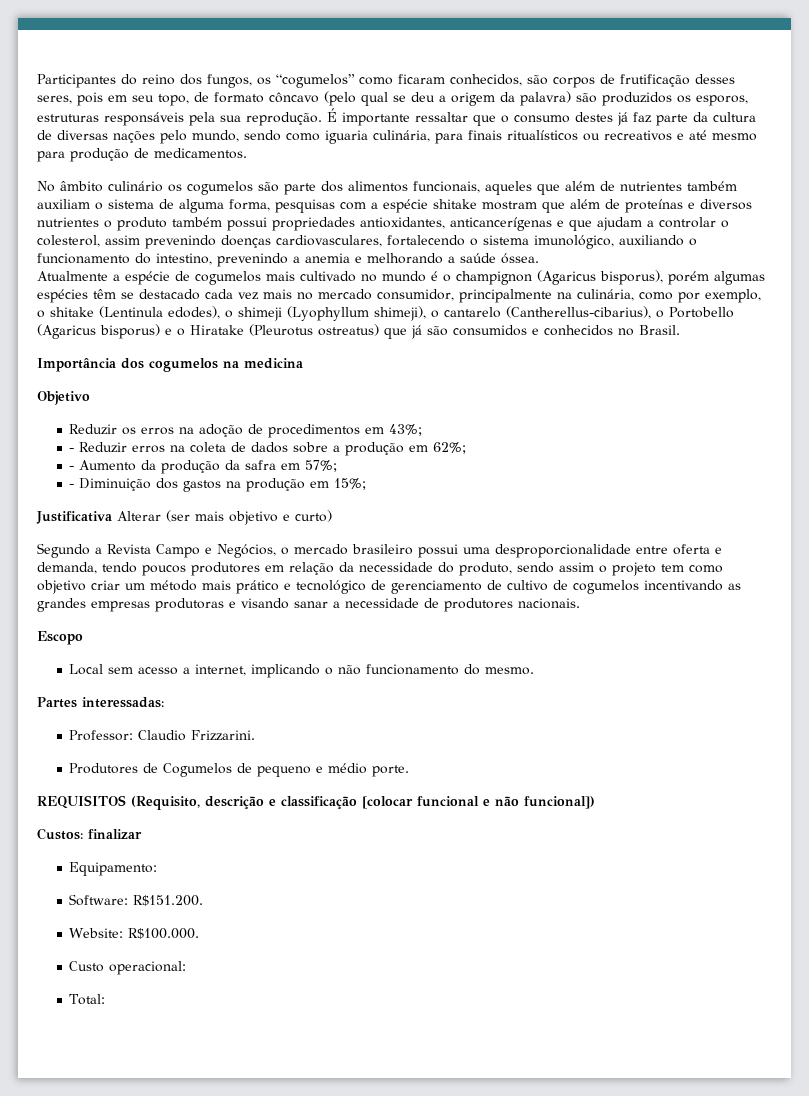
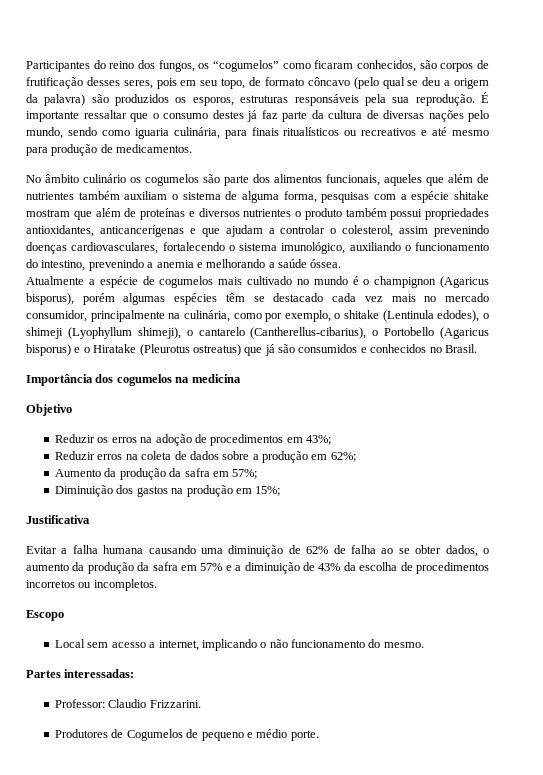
[69,448,75,452] - -> (332, 440) none
[69,466,75,470] - -> (356, 457) none
[69,484,75,488] - -> (258, 474) none
[117,510,332,525] [37,543,722,558] [37,562,723,576] [37,580,741,594] [37,598,580,612] Alterar (ser mais objetivo e curto) // Segundo a Revista Campo e Negócios, o mercado brasileiro possui uma desproporcionalidade entre oferta e demanda, tendo poucos produtores em relação da necessidade do produto, sendo assim o projeto tem como objetivo criar um método mais prático e tecnológico de gerenciamento de cultivo de cogumelos incentivando as grandes empresas produtoras e visando sanar a necessidade de produtores nacionais. -> [26,545,489,557] [26,562,489,574] [26,579,157,591] // Evitar a falha humana causando uma diminuição de 62% de falha ao se obter dados, o aumento da produção da safra em 57% e a diminuição de 43% da escolha de procedimentos incorretos ou incompletos.
[37,795,595,810] [37,828,142,840] [69,862,158,876] [69,894,204,906] [69,928,200,939] [69,961,187,975] [69,994,106,1005] // REQUISITOS (Requisito, descrição e classificação [colocar funcional e não funcional]) // Custos: finalizar // Equipamento: // Software: R$151.200. // Website: R$100.000. // Custo operacional: // Total: -> (319, 735) none

